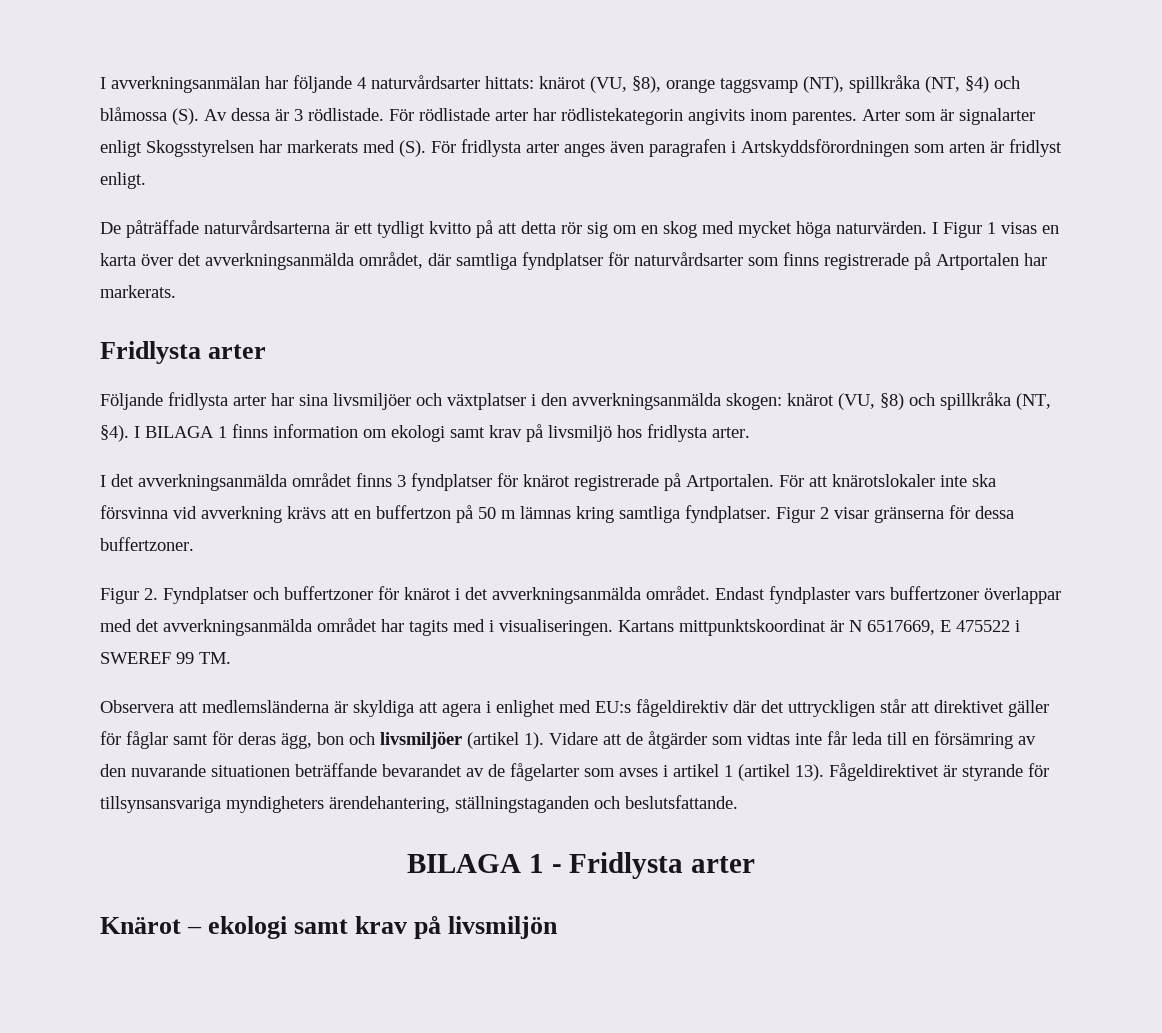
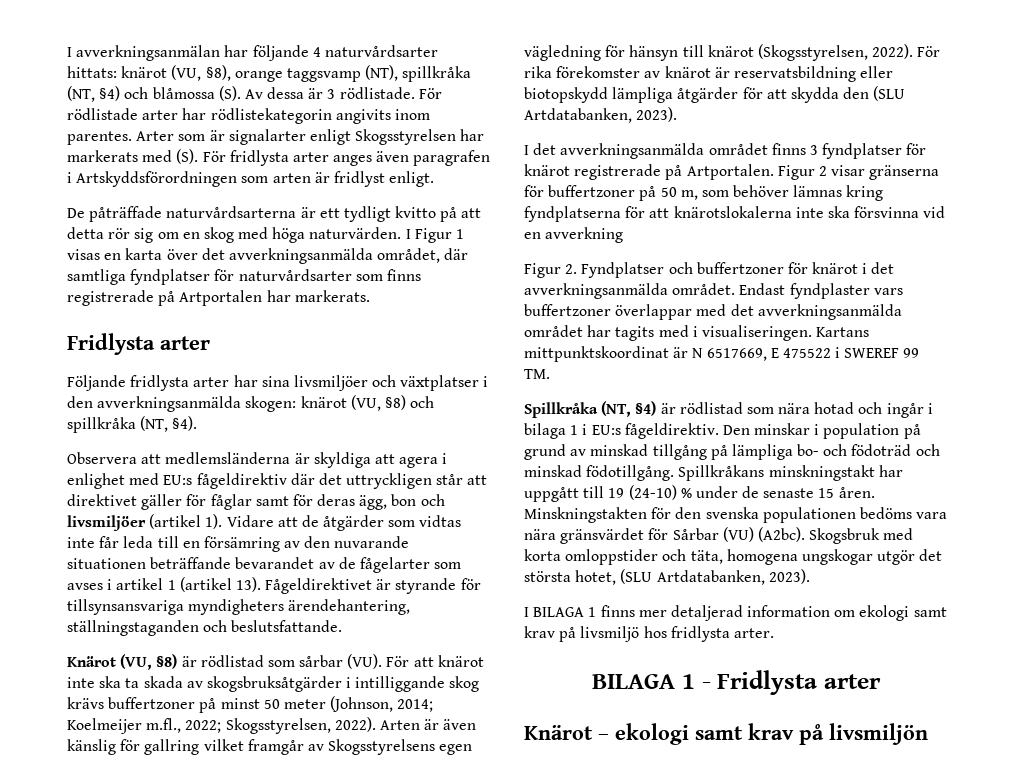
[738,221,792,238] mycket -> (269, 233) none
[134,424,750,442] [100,473,996,491] [100,505,1014,523] [100,537,194,551] [100,586,1061,604] [100,618,1020,636] [100,652,231,664] I BILAGA 1 finns information om ekologi samt krav på livsmiljö hos fridlysta arter. // I det avverkningsanmälda området finns 3 fyndplatser för knärot registrerade på Artportalen. För att knärotslokaler inte ska försvinna vid avverkning krävs att en buffertzon på 50 m lämnas kring samtliga fyndplatser. Figur 2 visar gränserna för dessa buffertzoner. // Figur 2. Fyndplatser och buffertzoner för knärot i det avverkningsanmälda området. Endast fyndplaster vars buffertzoner överlappar med det avverkningsanmälda området har tagits med i visualiseringen. Kartans mittpunktskoordinat är N 6517669, E 475522 i SWEREF 99 TM. -> (198, 423) none
(738, 802) none -> [67,654,484,670] [67,676,480,692] [67,696,434,713] [67,717,477,734] [67,739,473,755] [524,44,941,61] [524,66,894,82] [524,86,906,103] [524,107,678,123] [524,143,927,159] [524,164,940,180] [524,185,884,201] [524,206,946,222] [524,227,624,243] [524,262,895,278] [524,283,903,299] [524,304,902,320] [524,325,870,341] [524,346,920,362] [524,369,550,379] [524,401,933,418] [524,423,921,439] [524,444,940,460] [524,465,903,481] [524,485,875,502] [524,507,948,523] [524,527,914,544] [524,549,943,565] [524,569,810,585] [524,605,947,621] [524,626,774,642] // Knärot (VU, §8) är rödlistad som sårbar (VU). För att knärot inte ska ta skada av skogsbruksåtgärder i intilliggande skog krävs buffertzoner på minst 50 meter (Johnson, 2014; Koelmeijer m.fl., 2022; Skogsstyrelsen, 2022). Arten är även känslig för gallring vilket framgår av Skogsstyrelsens egen vägledning för hänsyn till knärot (Skogsstyrelsen, 2022). För rika förekomster av knärot är reservatsbildning eller biotopskydd lämpliga åtgärder för att skydda den (SLU Artdatabanken, 2023). // I det avverkningsanmälda området finns 3 fyndplatser för knärot registrerade på Artportalen. Figur 2 visar gränserna för buffertzoner på 50 m, som behöver lämnas kring fyndplatserna för att knärotslokalerna inte ska försvinna vid en avverkning // Figur 2. Fyndplatser och buffertzoner för knärot i det avverkningsanmälda området. Endast fyndplaster vars buffertzoner överlappar med det avverkningsanmälda området har tagits med i visualiseringen. Kartans mittpunktskoordinat är N 6517669, E 475522 i SWEREF 99 TM. // Spillkråka (NT, §4) är rödlistad som nära hotad och ingår i bilaga 1 i EU:s fågeldirektiv. Den minskar i population på grund av minskad tillgång på lämpliga bo- och födoträd och minskad födotillgång. Spillkråkans minskningstakt har uppgått till 19 (24-10) % under de senaste 15 åren. Minskningstakten för den svenska populationen bedöms vara nära gränsvärdet för Sårbar (VU) (A2bc). Skogsbruk med korta omloppstider och täta, homogena ungskogar utgör det största hotet, (SLU Artdatabanken, 2023). // I BILAGA 1 finns mer detaljerad information om ekologi samt krav på livsmiljö hos fridlysta arter.

